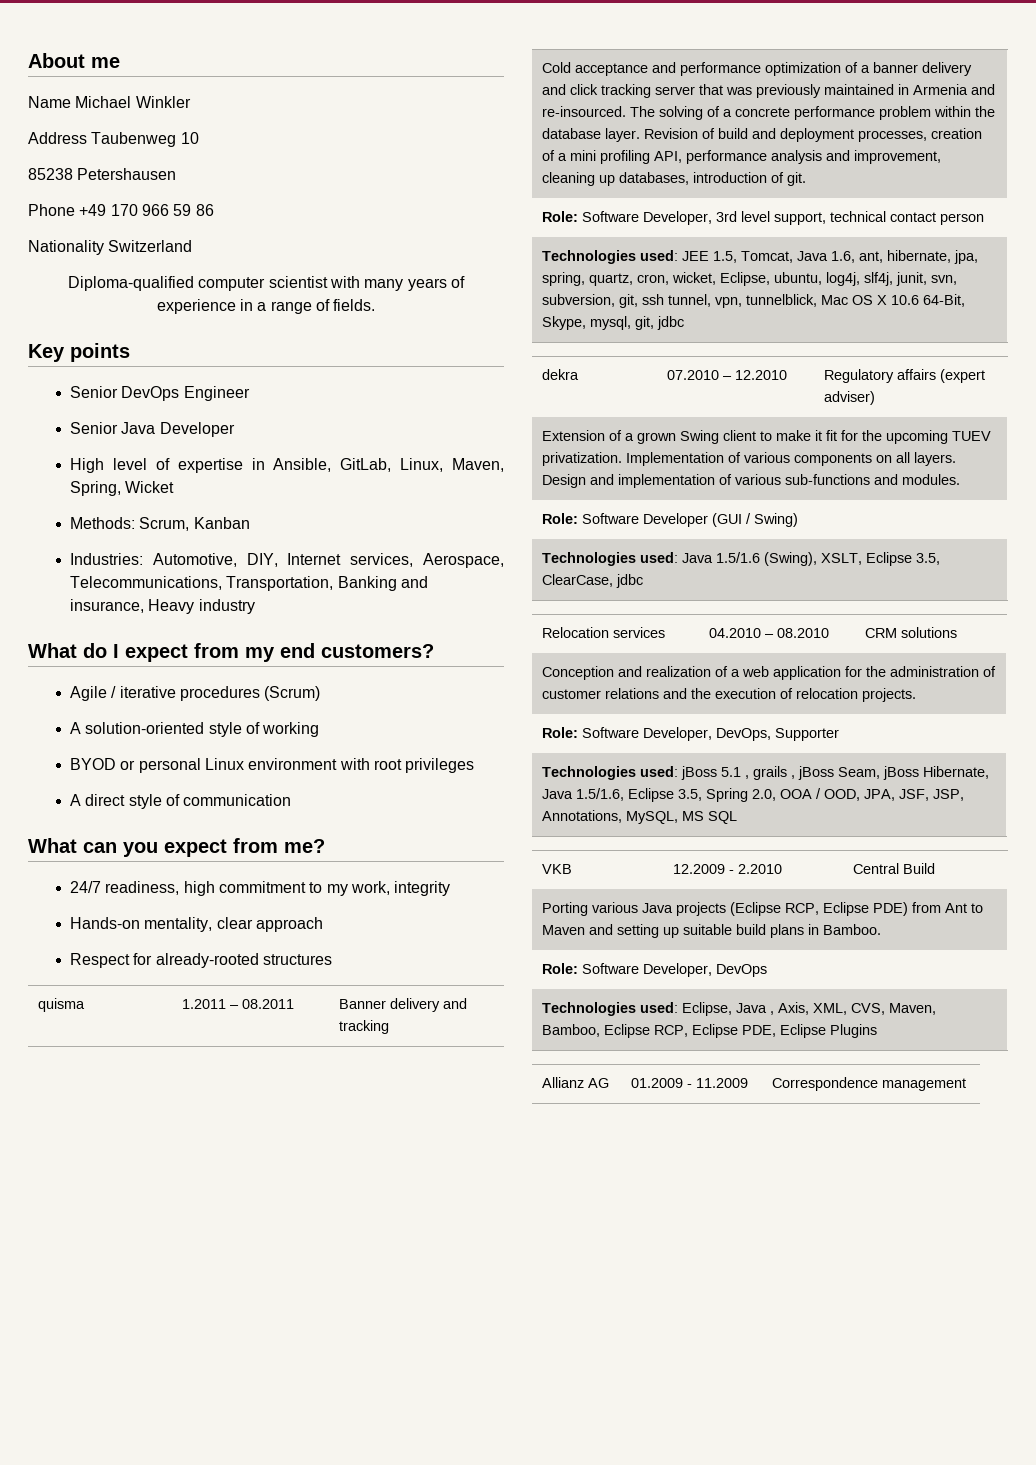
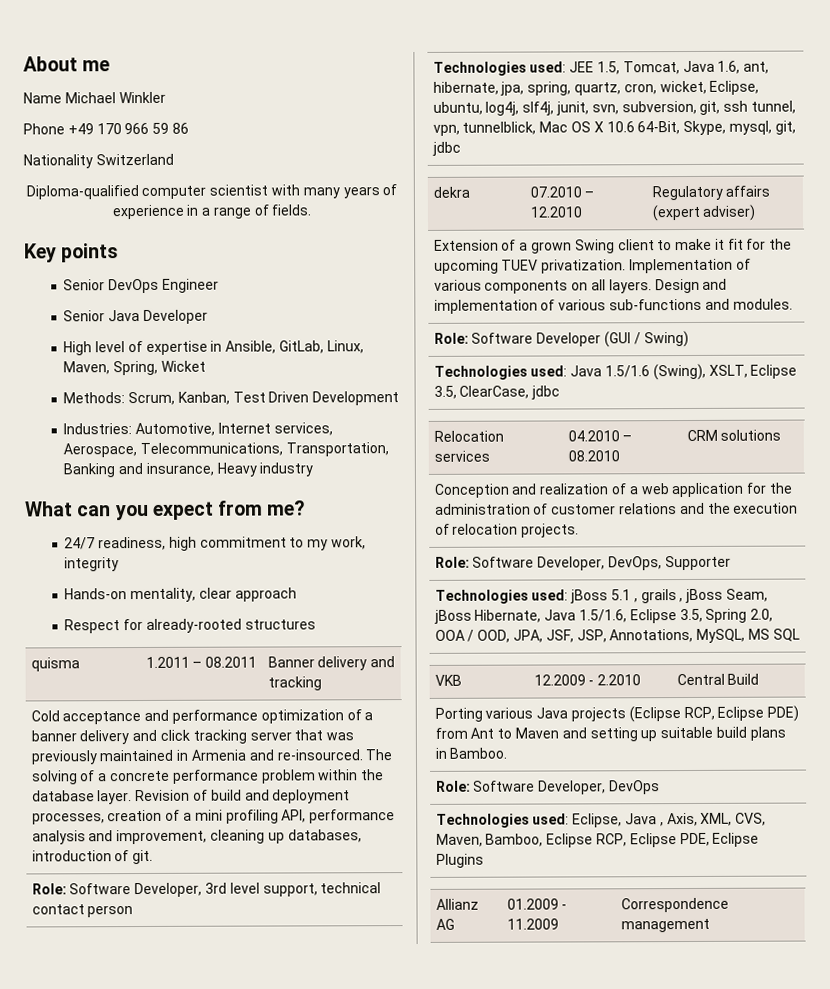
[28,132,199,147] [28,168,177,180] // Address Taubenweg 10 // 85238 Petershausen -> (166, 97) none
[193,517,250,529] Kanban -> [177,391,400,406] Kanban, Test Driven Development
[246,553,278,567] DIY, -> (216, 429) none
[28,643,434,662] [70,686,321,701] [70,722,320,737] [70,758,475,773] [70,794,292,809] // What do I expect from my end customers? // Agile / iterative procedures (Scrum) // A solution-oriented style of working // BYOD or personal Linux environment with root privileges // A direct style of communication -> (314, 469) none

